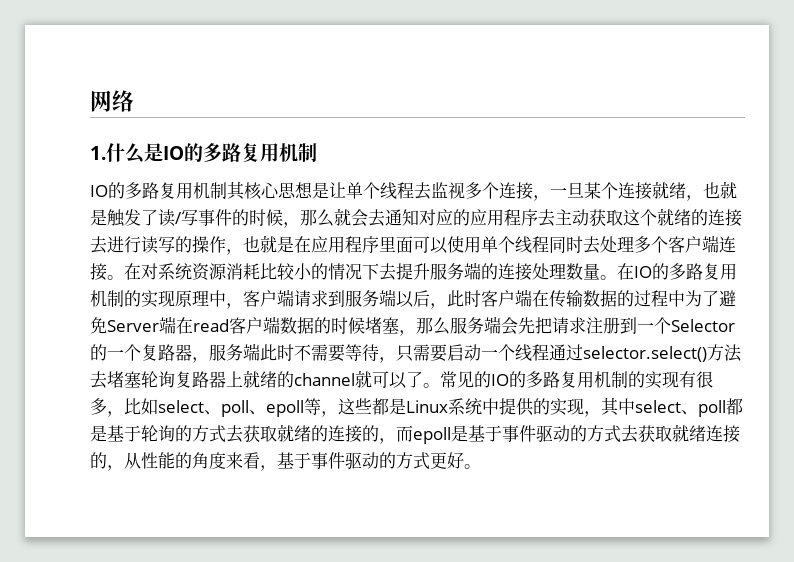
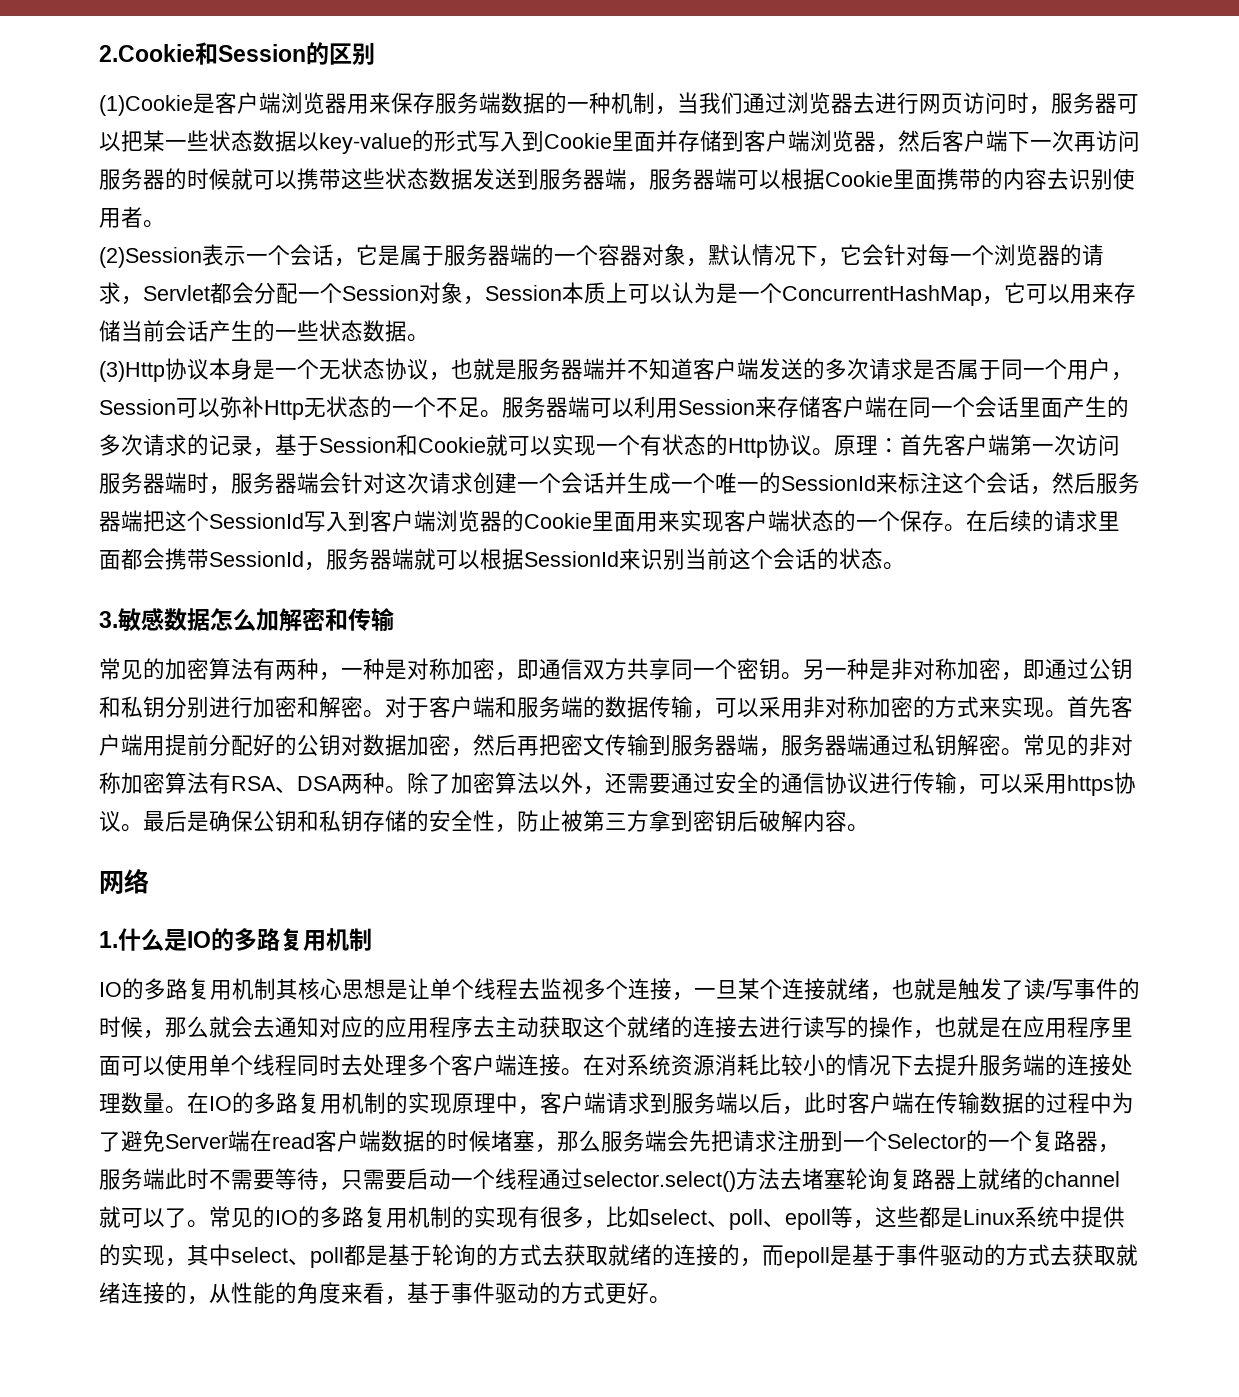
(90, 101) none -> [99,42,375,65] [99,92,1139,116] [99,130,1140,154] [99,168,1135,191] [99,206,165,228] [99,244,1104,268] [99,282,1136,306] [99,320,429,342] [99,358,1133,382] [99,396,1129,420] [99,434,1120,458] [99,472,1140,495] [99,510,1120,532] [99,548,905,571] [99,608,394,632] [99,658,1133,681] [99,696,1133,719] [99,734,1133,757] [99,772,1136,796] [99,810,869,833] 2.Cookie和Session的区别 // (1)Cookie是客户端浏览器用来保存服务端数据的一种机制，当我们通过浏览器去进行网页访问时，服务器可以把某一些状态数据以key-value的形式写入到Cookie里面并存储到客户端浏览器，然后客户端下一次再访问服务器的时候就可以携带这些状态数据发送到服务器端，服务器端可以根据Cookie里面携带的内容去识别使用者。 // (2)Session表示一个会话，它是属于服务器端的一个容器对象，默认情况下，它会针对每一个浏览器的请求，Servlet都会分配一个Session对象，Session本质上可以认为是一个ConcurrentHashMap，它可以用来存储当前会话产生的一些状态数据。 // (3)Http协议本身是一个无状态协议，也就是服务器端并不知道客户端发送的多次请求是否属于同一个用户，Session可以弥补Http无状态的一个不足。服务器端可以利用Session来存储客户端在同一个会话里面产生的多次请求的记录，基于Session和Cookie就可以实现一个有状态的Http协议。原理：首先客户端第一次访问服务器端时，服务器端会针对这次请求创建一个会话并生成一个唯一的SessionId来标注这个会话，然后服务器端把这个SessionId写入到客户端浏览器的Cookie里面用来实现客户端状态的一个保存。在后续的请求里面都会携带SessionId，服务器端就可以根据SessionId来识别当前这个会话的状态。 // 3.敏感数据怎么加解密和传输 // 常见的加密算法有两种，一种是对称加密，即通信双方共享同一个密钥。另一种是非对称加密，即通过公钥和私钥分别进行加密和解密。对于客户端和服务端的数据传输，可以采用非对称加密的方式来实现。首先客户端用提前分配好的公钥对数据加密，然后再把密文传输到服务器端，服务器端通过私钥解密。常见的非对称加密算法有RSA、DSA两种。除了加密算法以外，还需要通过安全的通信协议进行传输，可以采用https协议。最后是确保公钥和私钥存储的安全性，防止被第三方拿到密钥后破解内容。 //

